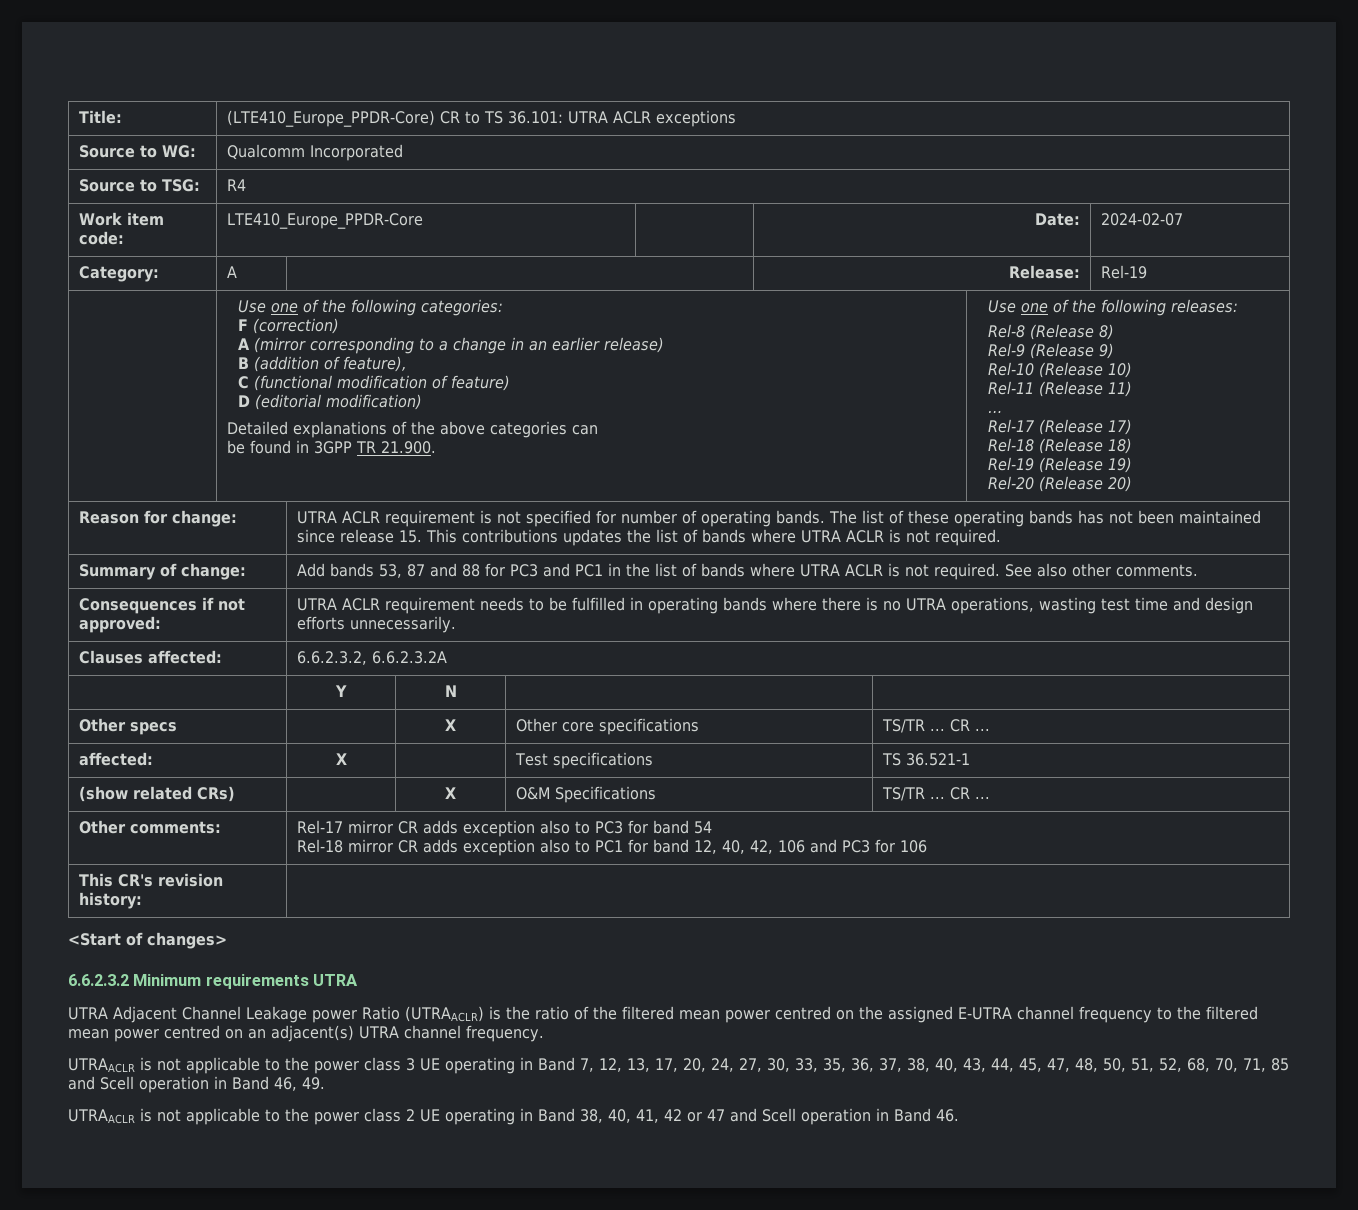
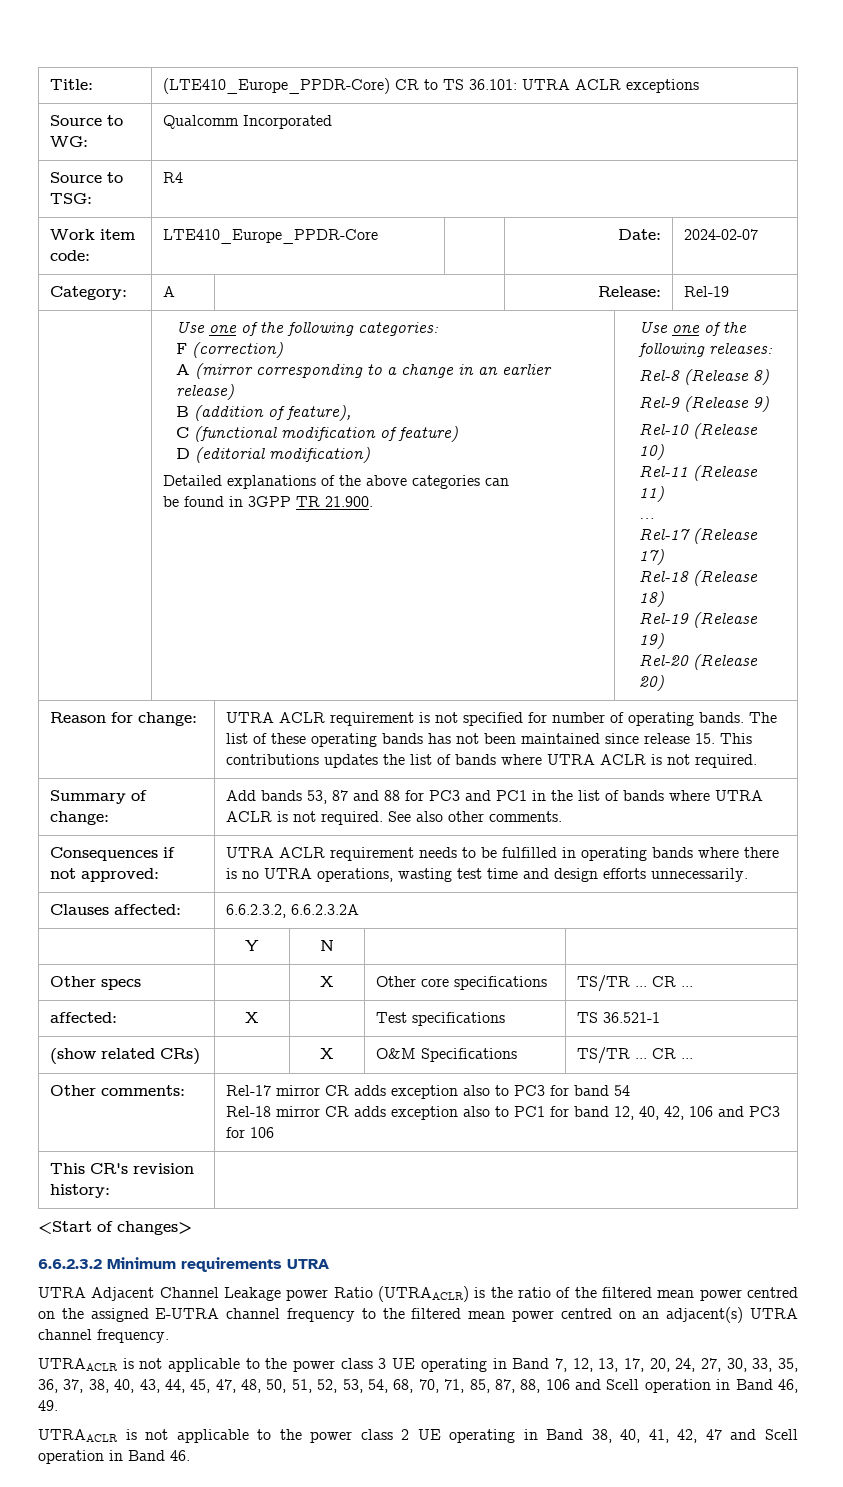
(1182, 1065) none -> [342,1379,388,1393] 53, 54,
[1271,1058,1289,1071] 85 -> [469,1379,570,1393] 85, 87, 88, 106
[664,1109,702,1122] 42 or -> [677,1429,698,1443] 42,

